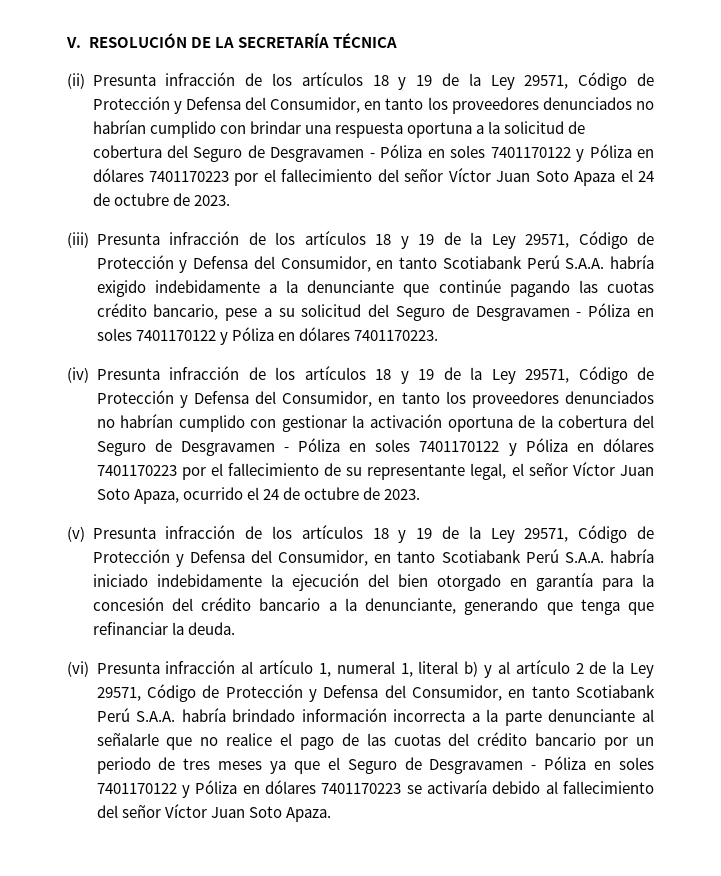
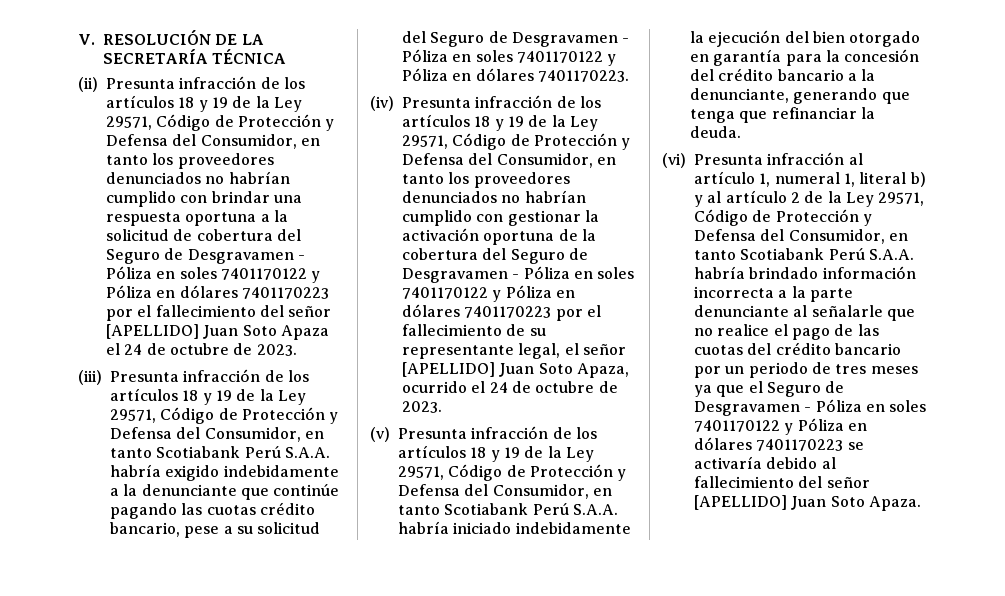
[448,168,491,182] Víctor -> [106,324,199,339] [APELLIDO]
[572,462,615,476] Víctor -> [402,362,495,377] [APELLIDO]
[164,804,207,818] Víctor -> [694,495,787,510] [APELLIDO]

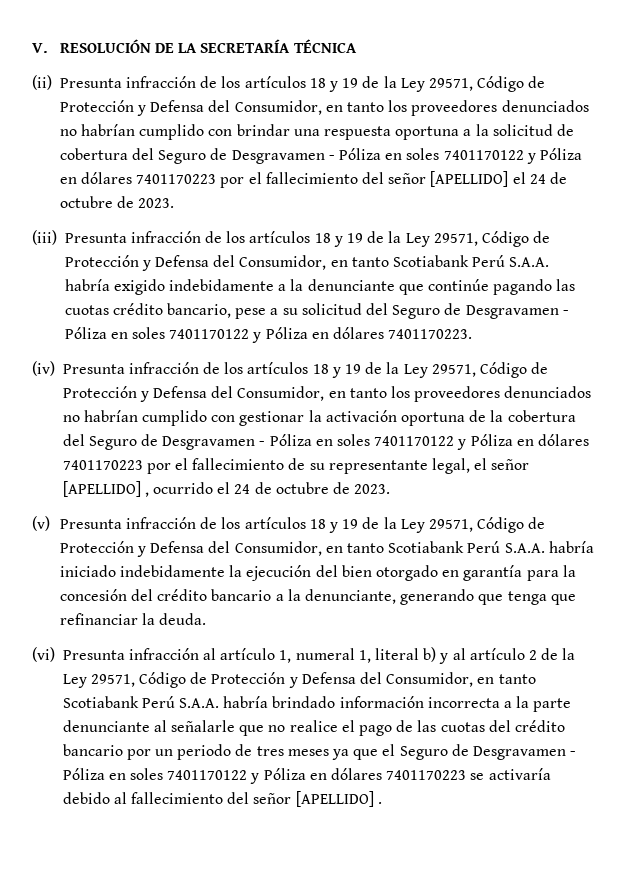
[203,325,329,340] Juan Soto Apaza -> (509, 179) none
[499,363,629,378] Juan Soto Apaza, -> [144,492,149,497] ,
[791,496,921,511] Juan Soto Apaza. -> [377,802,382,804] .

